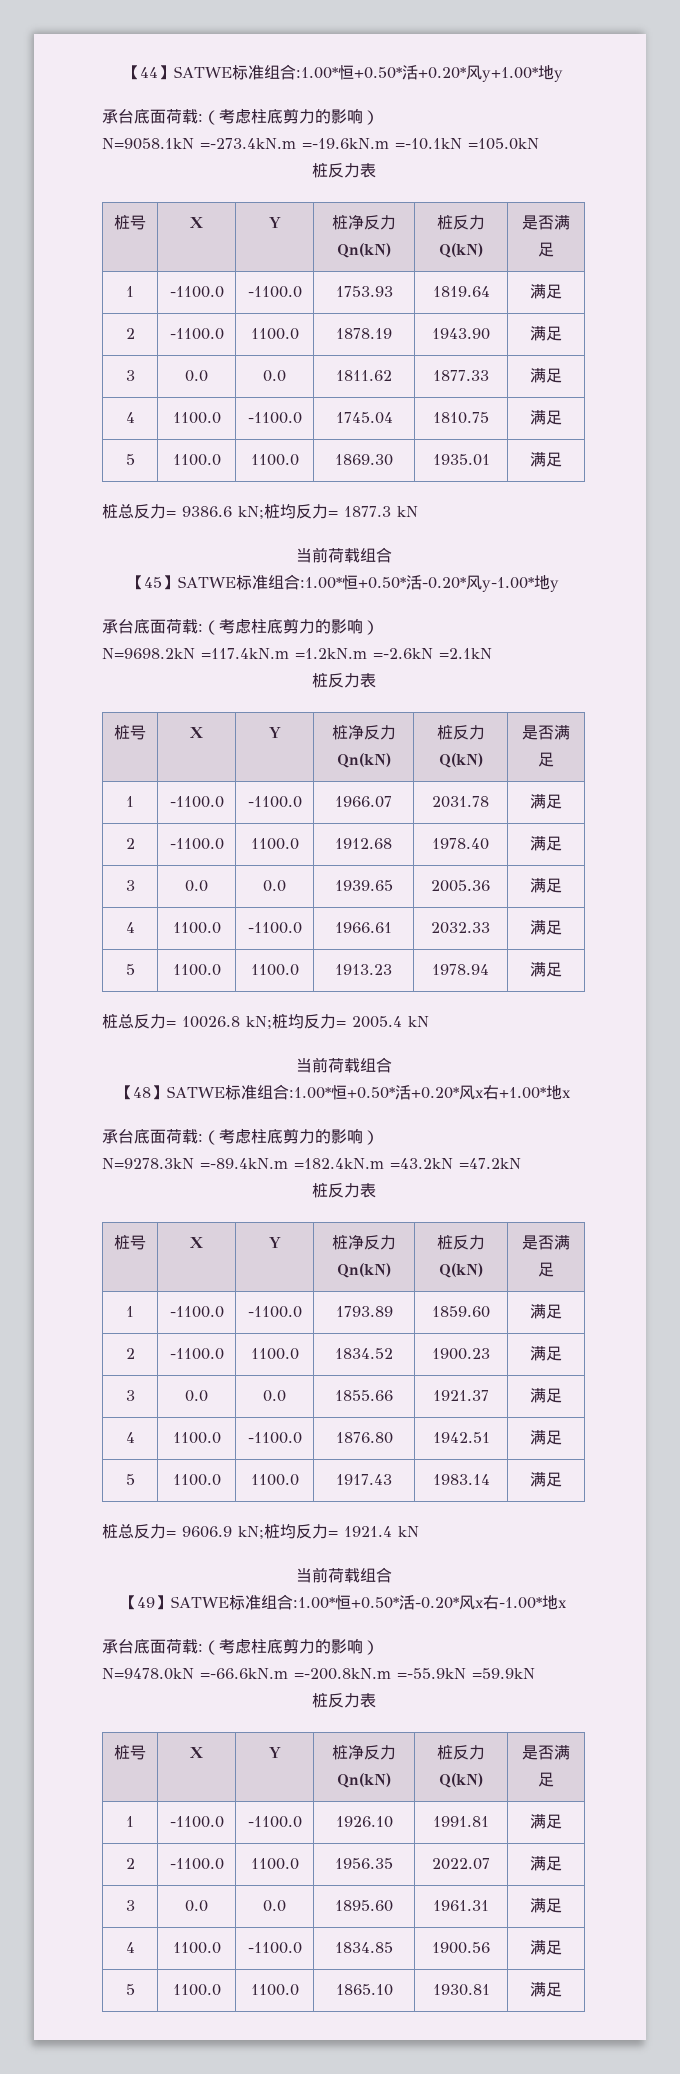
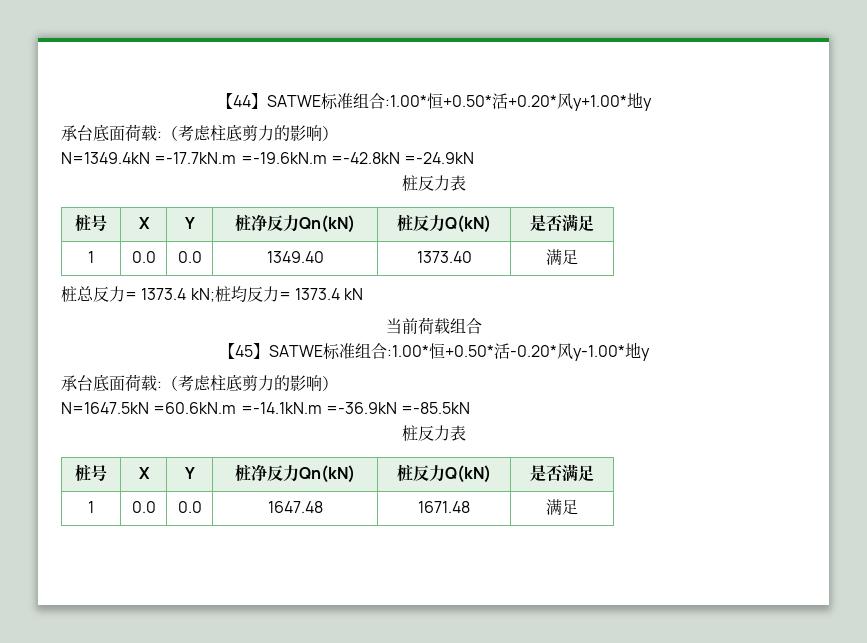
[102,138,539,150] N=9058.1kN =-273.4kN.m =-19.6kN.m =-10.1kN =105.0kN -> [61,152,475,164] N=1349.4kN =-17.7kN.m =-19.6kN.m =-42.8kN =-24.9kN
[169,286,224,298] [247,286,302,298] [335,286,393,297] [432,286,490,297] [530,284,562,299] [125,328,135,339] [169,328,224,340] [250,328,299,340] [336,328,392,339] [432,328,490,340] [530,326,562,341] [125,370,135,381] [185,370,208,382] [263,370,286,382] [336,370,392,381] [433,370,489,381] [530,368,562,383] [125,412,135,423] [172,412,221,424] [247,412,302,424] [335,412,393,424] [433,412,489,424] [530,410,562,425] [125,454,135,465] [172,454,221,466] [250,454,299,466] [335,454,393,466] [432,454,490,466] [530,452,562,467] [102,503,391,519] -1100.0 | -1100.0 | 1753.93 | 1819.64 | 满足 // 2 | -1100.0 | 1100.0 | 1878.19 | 1943.90 | 满足 // 3 | 0.0 | 0.0 | 1811.62 | 1877.33 | 满足 // 4 | 1100.0 | -1100.0 | 1745.04 | 1810.75 | 满足 // 5 | 1100.0 | 1100.0 | 1869.30 | 1935.01 | 满足 // 桩总反力= 9386.6 kN;桩均反力= 1877.3 -> [131,251,156,263] [177,251,202,263] [266,251,324,263] [416,251,472,263] [546,249,578,265] [61,286,340,303] 0.0 | 0.0 | 1349.40 | 1373.40 | 满足 // 桩总反力= 1373.4 kN;桩均反力= 1373.4
[102,648,492,659] N=9698.2kN =117.4kN.m =1.2kN.m =-2.6kN =2.1kN -> [61,402,471,414] N=1647.5kN =60.6kN.m =-14.1kN.m =-36.9kN =-85.5kN
[169,796,224,808] [247,796,302,808] [335,796,392,808] [432,796,489,808] [530,794,562,809] [125,838,135,849] [169,838,224,850] [250,838,299,850] [335,838,392,849] [432,838,489,850] [530,836,562,851] [125,880,135,891] [185,880,208,892] [263,880,286,892] [334,880,393,891] [431,880,490,892] [530,878,562,893] [125,922,135,933] [172,922,221,934] [247,922,302,934] [335,922,392,933] [431,922,490,934] [530,920,562,935] [125,964,135,975] [172,964,221,976] [250,964,299,976] [335,964,392,975] [432,964,489,975] [530,962,562,977] [102,1013,429,1029] [295,1057,392,1073] [117,1084,571,1100] [102,1128,379,1145] [102,1158,521,1169] [311,1182,376,1198] [114,1234,146,1250] [190,1237,203,1248] [268,1237,281,1248] [332,1234,396,1250] [337,1263,391,1278] [437,1234,485,1250] [439,1263,483,1278] [522,1235,570,1250] [538,1262,554,1277] [126,1306,134,1317] [169,1306,224,1318] [247,1306,302,1318] [335,1306,393,1317] [432,1306,490,1318] [530,1304,562,1319] [125,1348,135,1359] [169,1348,224,1360] [250,1348,299,1360] [335,1348,393,1359] [432,1348,490,1360] [530,1346,562,1361] [125,1390,135,1401] [185,1390,208,1402] [263,1390,286,1402] [335,1390,393,1401] [433,1390,489,1401] [530,1388,562,1403] [125,1432,135,1443] [172,1432,221,1444] [247,1432,302,1444] [335,1432,393,1444] [432,1432,490,1443] [530,1430,562,1445] [125,1474,135,1485] [172,1474,221,1486] [250,1474,299,1486] [336,1474,392,1485] [432,1474,490,1485] [530,1472,562,1487] [102,1523,419,1539] [295,1567,392,1583] [121,1594,567,1610] [102,1638,379,1655] [102,1668,535,1680] [311,1692,376,1708] [114,1744,146,1760] [190,1747,203,1758] [268,1747,281,1758] [332,1744,396,1760] [337,1773,391,1788] [437,1744,485,1760] [439,1773,483,1788] [522,1745,570,1760] [538,1772,554,1787] [126,1816,134,1827] [169,1816,224,1828] [247,1816,302,1828] [335,1816,393,1828] [433,1816,489,1827] [530,1814,562,1829] [125,1858,135,1869] [169,1858,224,1870] [250,1858,299,1870] [335,1858,393,1869] [432,1858,490,1870] [530,1856,562,1871] [125,1900,135,1911] [185,1900,208,1912] [263,1900,286,1912] [335,1900,393,1912] [433,1900,489,1911] [530,1898,562,1913] [125,1942,135,1953] [172,1942,221,1954] [247,1942,302,1954] [335,1942,393,1953] [432,1942,490,1954] [530,1940,562,1955] [125,1984,135,1995] [172,1984,221,1996] [250,1984,299,1996] [335,1984,393,1996] [432,1984,490,1996] [530,1982,562,1997] | -1100.0 | -1100.0 | 1966.07 | 2031.78 | 满足 // 2 | -1100.0 | 1100.0 | 1912.68 | 1978.40 | 满足 // 3 | 0.0 | 0.0 | 1939.65 | 2005.36 | 满足 // 4 | 1100.0 | -1100.0 | 1966.61 | 2032.33 | 满足 // 5 | 1100.0 | 1100.0 | 1913.23 | 1978.94 | 满足 // 桩总反力= 10026.8 kN;桩均反力= 2005.4 kN // 当前荷载组合 // 【48】SATWE标准组合:1.00*恒+0.50*活+0.20*风x右+1.00*地x // 承台底面荷载:（考虑柱底剪力的影响） // N=9278.3kN =-89.4kN.m =182.4kN.m =43.2kN =47.2kN // 桩反力表 // 桩号 | X | Y | 桩净反力Qn(kN) | 桩反力Q(kN) | 是否满足 // 1 | -1100.0 | -1100.0 | 1793.89 | 1859.60 | 满足 // 2 | -1100.0 | 1100.0 | 1834.52 | 1900.23 | 满足 // 3 | 0.0 | 0.0 | 1855.66 | 1921.37 | 满足 // 4 | 1100.0 | -1100.0 | 1876.80 | 1942.51 | 满足 // 5 | 1100.0 | 1100.0 | 1917.43 | 1983.14 | 满足 // 桩总反力= 9606.9 kN;桩均反力= 1921.4 kN // 当前荷载组合 // 【49】SATWE标准组合:1.00*恒+0.50*活-0.20*风x右-1.00*地x // 承台底面荷载:（考虑柱底剪力的影响） // N=9478.0kN =-66.6kN.m =-200.8kN.m =-55.9kN =59.9kN // 桩反力表 // 桩号 | X | Y | 桩净反力Qn(kN) | 桩反力Q(kN) | 是否满足 // 1 | -1100.0 | -1100.0 | 1926.10 | 1991.81 | 满足 // 2 | -1100.0 | 1100.0 | 1956.35 | 2022.07 | 满足 // 3 | 0.0 | 0.0 | 1895.60 | 1961.31 | 满足 // 4 | 1100.0 | -1100.0 | 1834.85 | 1900.56 | 满足 // 5 | 1100.0 | 1100.0 | 1865.10 | 1930.81 | 满足 -> [131,501,156,513] [177,501,202,513] [267,501,323,513] [418,501,470,513] [546,499,578,515] | 0.0 | 0.0 | 1647.48 | 1671.48 | 满足

